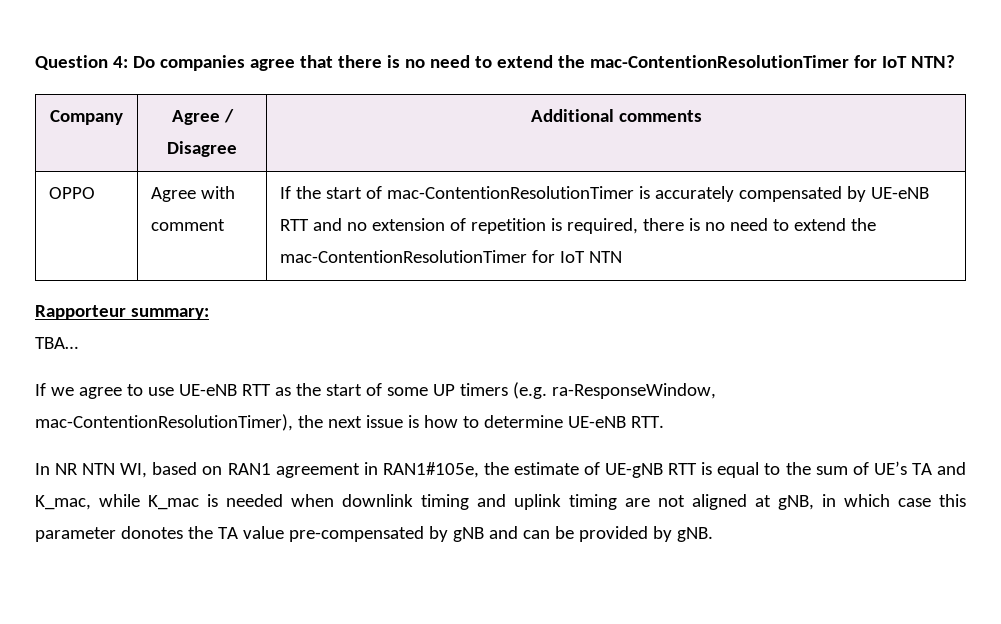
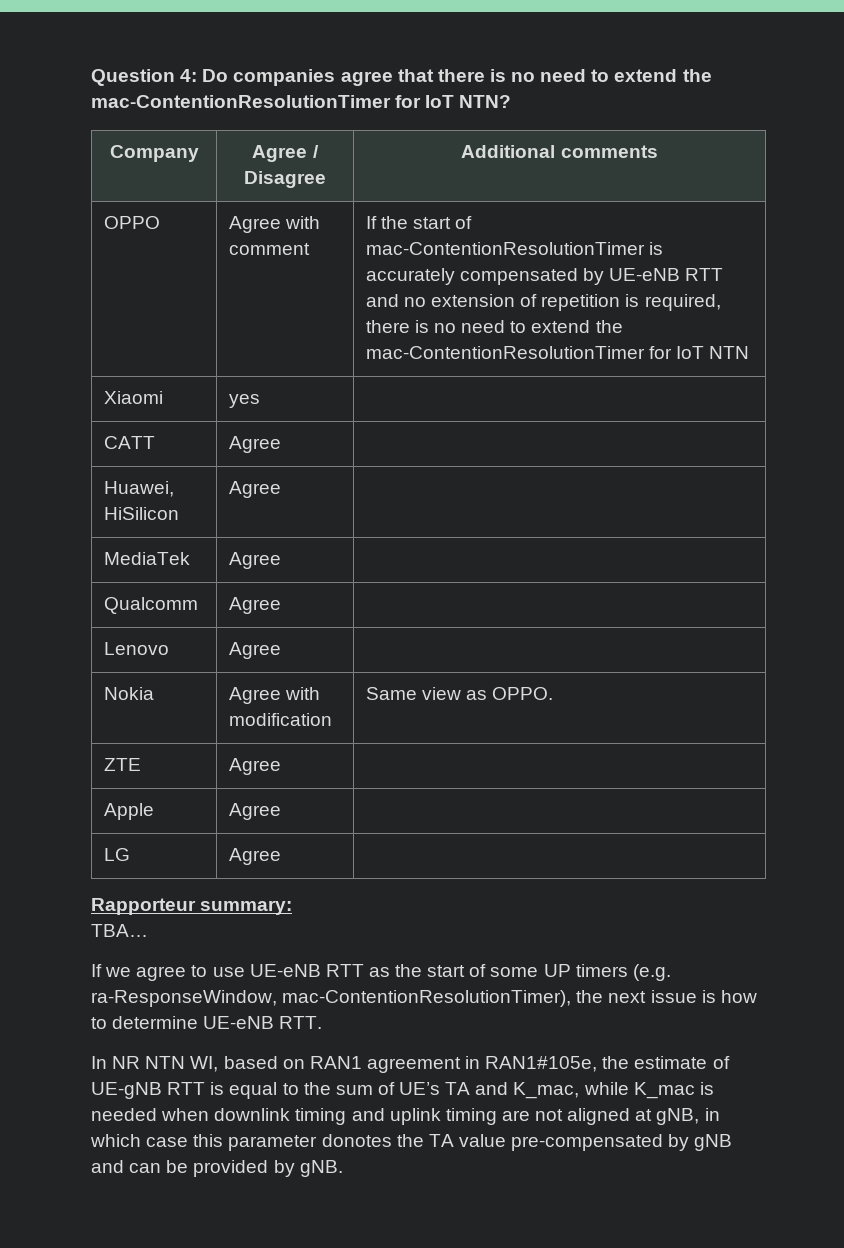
(622, 257) none -> [103,391,163,404] [228,394,260,408] [103,436,155,449] [228,436,281,453] [103,481,174,497] [103,507,179,520] [228,481,281,498] [103,552,190,565] [228,552,281,569] [103,597,198,614] [228,597,281,614] [103,642,169,655] [228,642,281,659] [103,687,154,700] [228,687,320,704] [228,713,332,726] [365,687,554,700] [103,758,141,771] [228,758,281,775] [103,803,154,820] [228,803,281,820] [103,848,130,861] [228,848,281,865] // Xiaomi | yes | // CATT | Agree | // Huawei, HiSilicon | Agree | // MediaTek | Agree | // Qualcomm | Agree | // Lenovo | Agree | // Nokia | Agree with modification | Same view as OPPO. // ZTE | Agree | // Apple | Agree | // LG | Agree |

